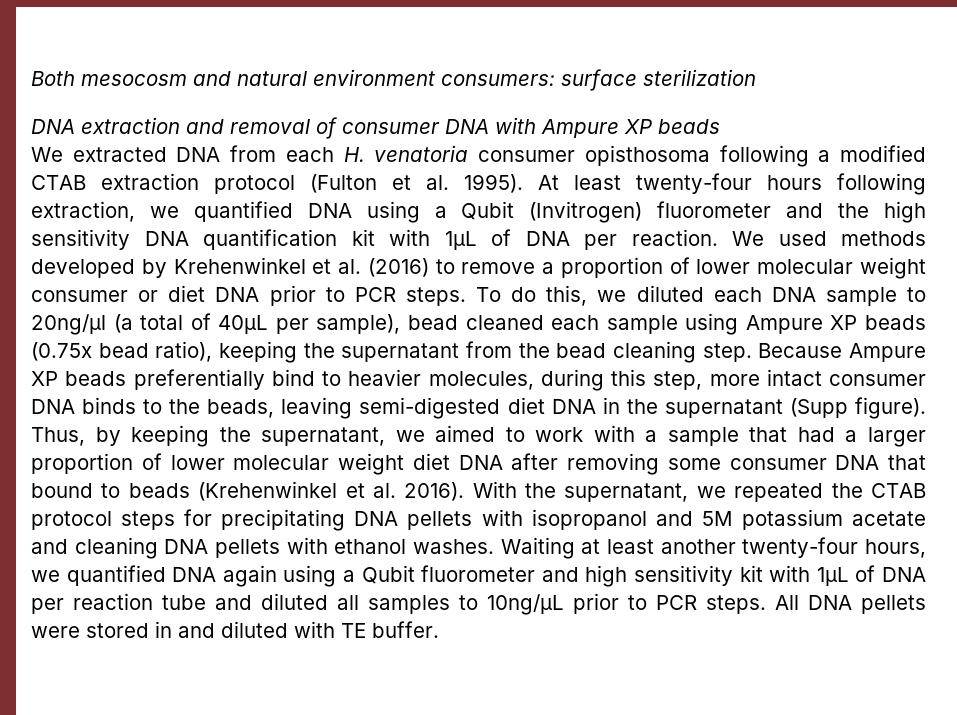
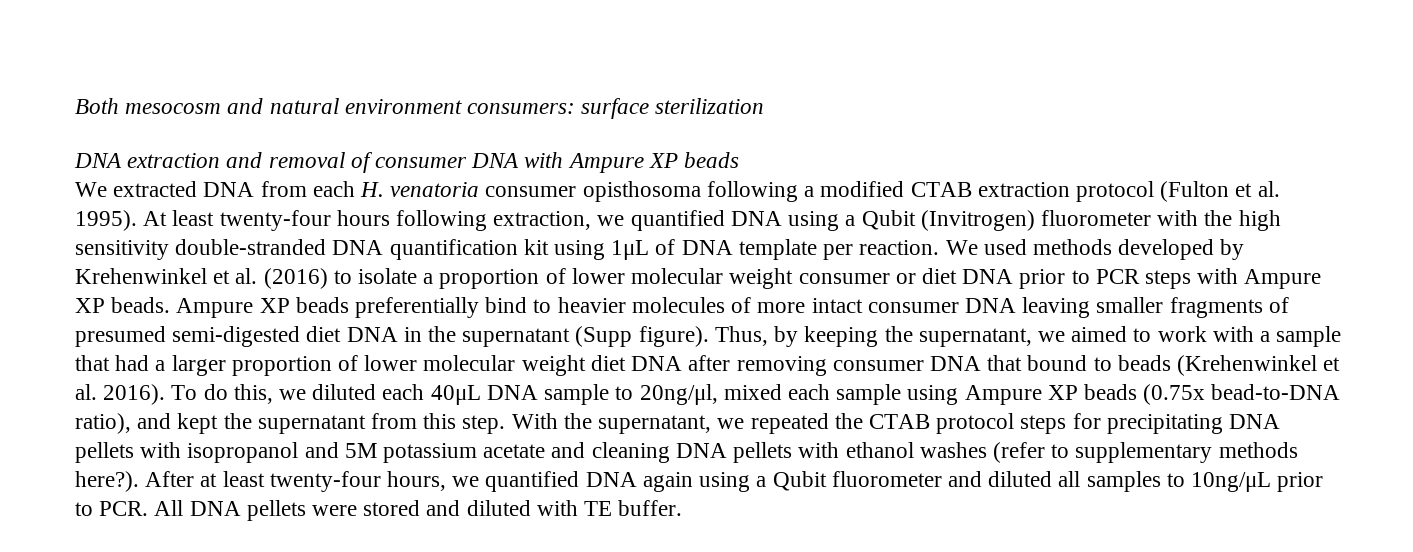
[786,203,824,218] and -> [1157,210,1199,226] with
(130, 239) none -> [175,239,327,255] double-stranded
[389,229,570,251] with 1μL of DNA -> [554,239,817,260] using 1μL of DNA template
[461,262,536,274] remove -> [358,268,418,284] isolate
[405,285,926,306] [31,313,926,335] [31,341,843,363] steps. To do this, we diluted each DNA sample to 20ng/μl (a total of 40μL per sample), bead cleaned each sample using Ampure XP beads (0.75x bead ratio), keeping the supernatant from the bead cleaning step. Because -> [1144,268,1322,289] [75,297,171,313] steps with Ampure XP beads.
[428,369,926,391] [31,397,353,419] molecules, during this step, more intact consumer DNA binds to the beads, leaving -> [631,297,1289,318] [75,326,166,347] molecules of more intact consumer DNA leaving smaller fragments of presumed
[667,458,721,470] some -> (827, 366) none
(465, 491) none -> [171,384,1341,405] [75,413,506,434] To do this, we diluted each 40μL DNA sample to 20ng/μl, mixed each sample using Ampure XP beads (0.75x bead-to-DNA ratio), and kept the supernatant from this step.
[413,537,575,559] washes. Waiting -> [919,442,1298,463] [75,471,195,492] washes (refer to supplementary methods here?). After
[660,539,736,554] another -> (265, 479) none
[585,565,927,587] [31,593,252,614] high sensitivity kit with 1μL of DNA per reaction tube and -> (982, 479) none
[656,595,766,614] PCR steps. -> [99,501,149,516] PCR.
[155,621,172,638] in -> (421, 508) none

